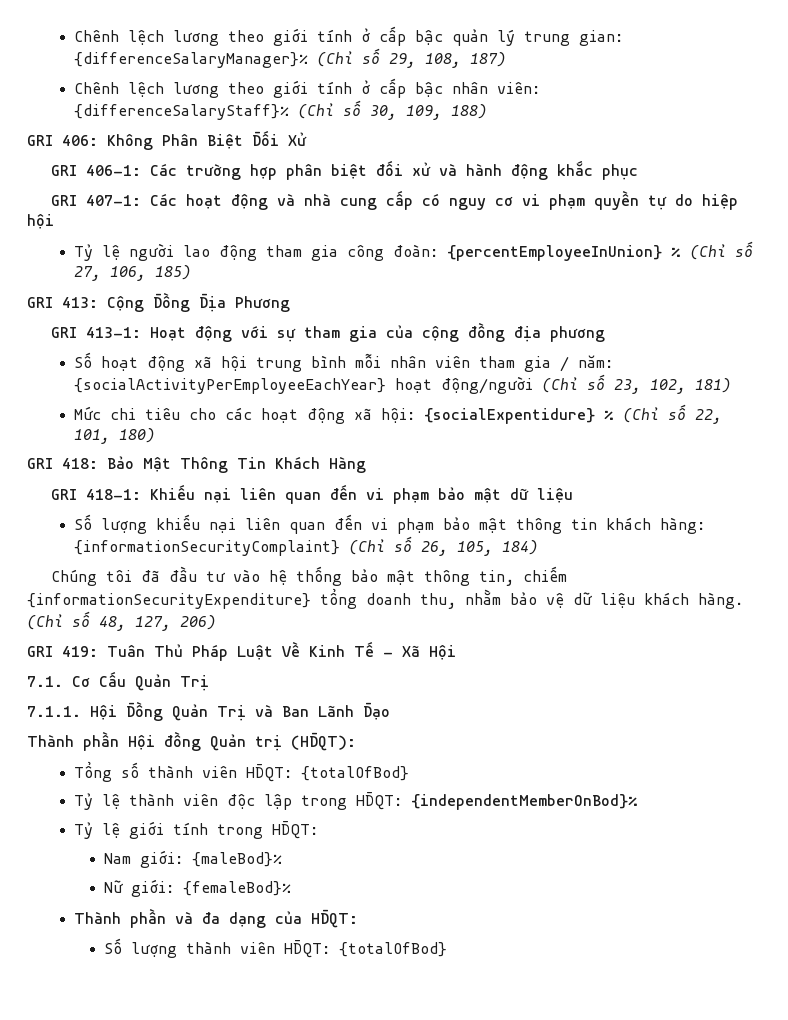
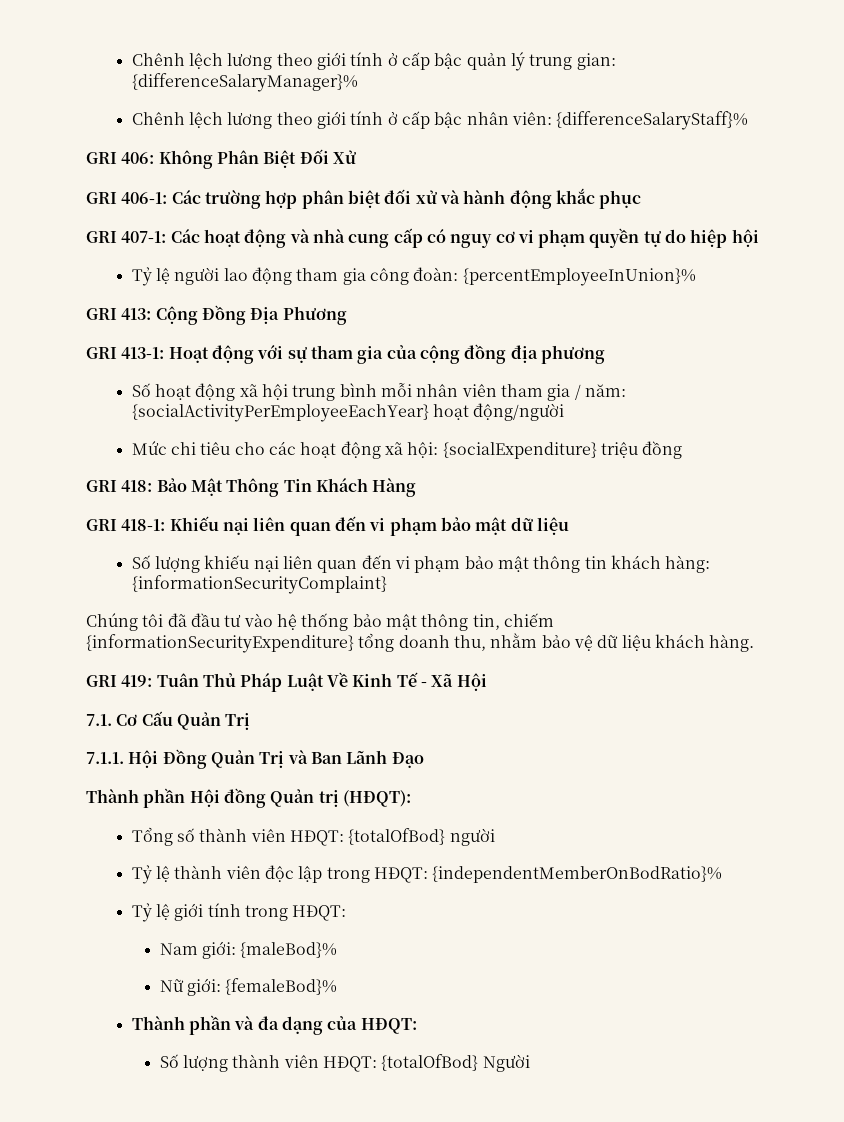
[317,48,507,68] (Chỉ số 29, 108, 187) -> (358, 82) none
[298,100,488,120] (Chỉ số 30, 109, 188) -> (749, 120) none
[447,241,754,261] [74,265,192,281] {percentEmployeeInUnion} % (Chỉ số 27, 106, 185) -> [462,268,696,286] {percentEmployeeInUnion}%
[542,374,732,394] (Chỉ số 23, 102, 181) -> (565, 412) none
[424,404,723,424] [74,428,156,444] {socialExpentidure} % (Chỉ số 22, 101, 180) -> [442,441,683,459] {socialExpenditure} triệu đồng
[349,536,539,556] (Chỉ số 26, 105, 184) -> (387, 584) none
[27,611,216,631] (Chỉ số 48, 127, 206) -> (755, 643) none
(410, 773) none -> [449,828,495,846] người
[411,794,639,810] {independentMemberOnBod}% -> [432,866,723,883] {independentMemberOnBodRatio}%
(447, 949) none -> [482,1054,530,1072] Người

